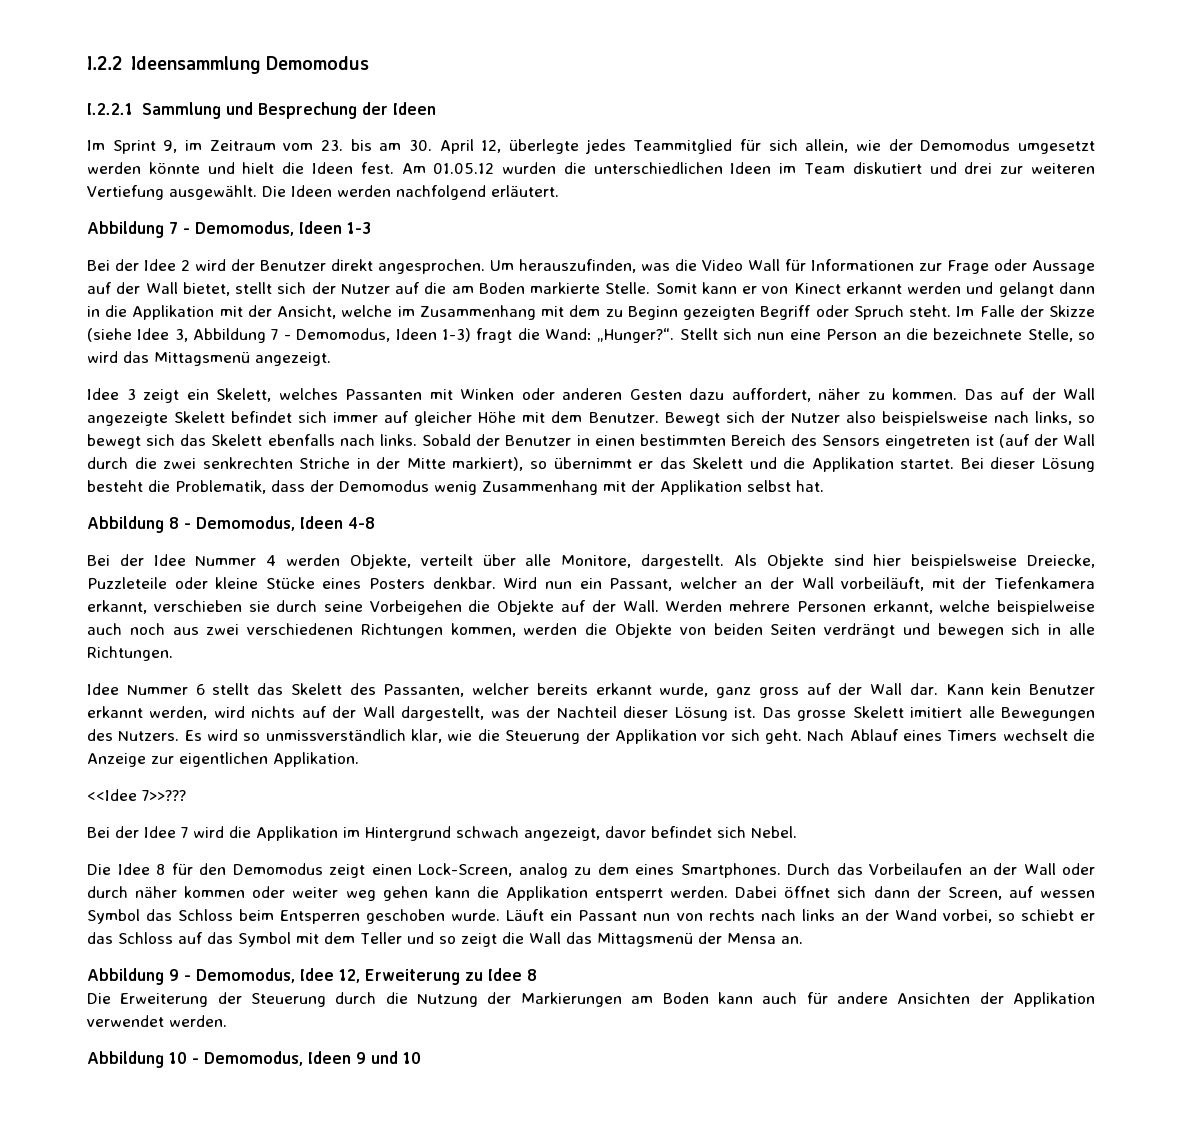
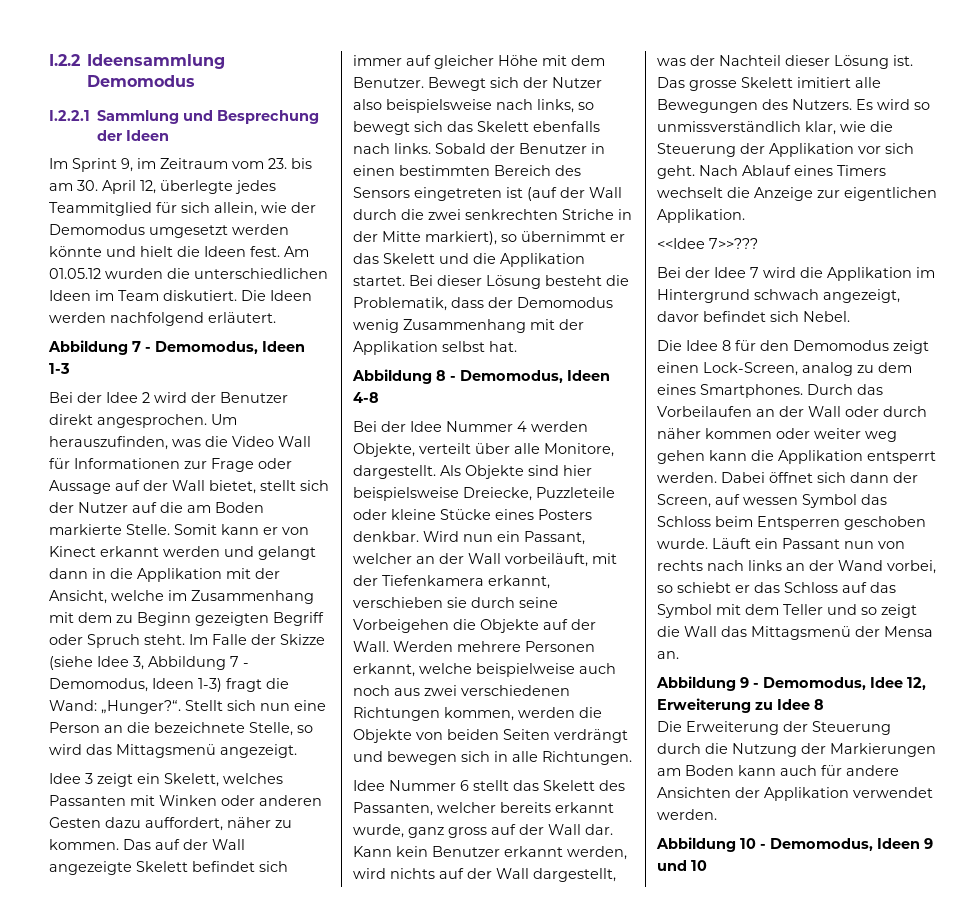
[852,162,1095,174] [87,185,257,200] diskutiert und drei zur weiteren Vertiefung ausgewählt. -> [163,290,237,301] diskutiert.

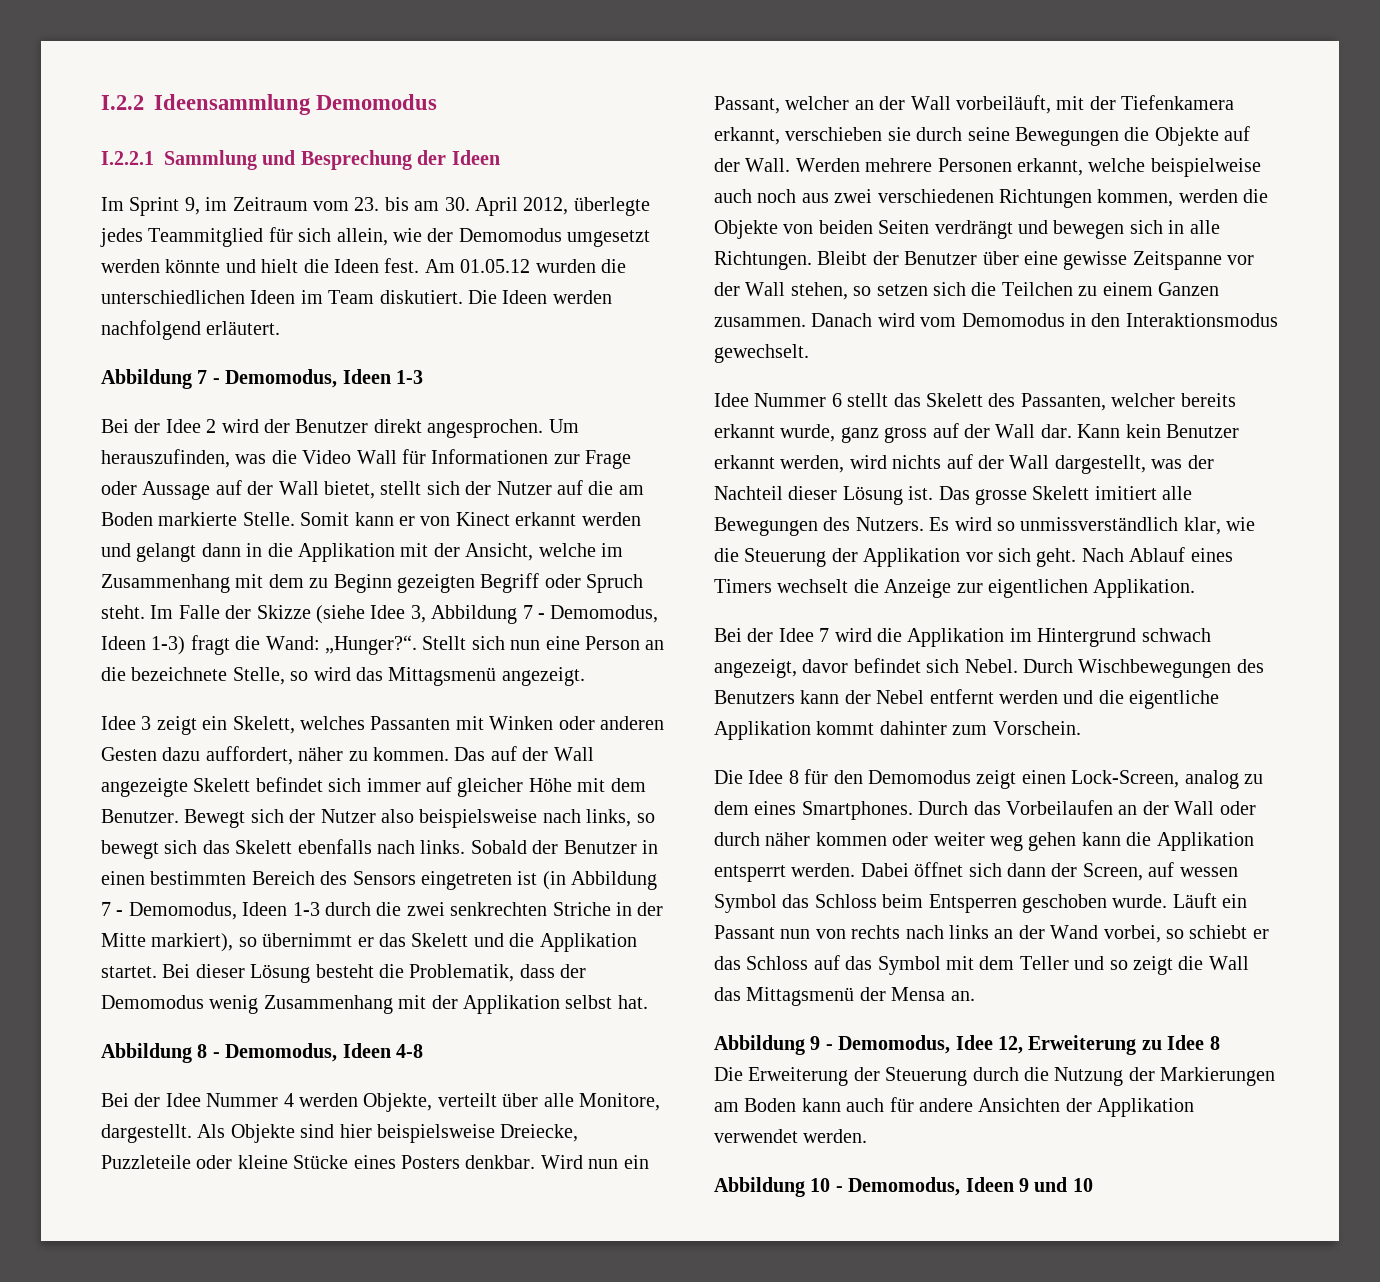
[140,180,156,194] 12, -> [523,197,569,215] 2012,
[527,187,622,201] (auf der Wall -> [542,871,658,890] [101,902,320,920] (in Abbildung 7 - Demomodus, Ideen 1-3
[353,619,449,633] Vorbeigehen -> [1015,127,1119,146] Bewegungen
(632, 758) none -> [817,251,1255,270] [714,282,1219,300] [714,313,1278,327] [714,344,809,363] Bleibt der Benutzer über eine gewisse Zeitspanne vor der Wall stehen, so setzen sich die Teilchen zu einem Ganzen zusammen. Danach wird vom Demomodus in den Interaktionsmodus gewechselt.
[657,238,758,249] // <<Idee 7>>??? -> (1196, 588) none
(850, 316) none -> [1023,659,1264,678] [714,689,1220,709] [714,721,1081,740] Durch Wischbewegungen des Benutzers kann der Nebel entfernt werden und die eigentliche Applikation kommt dahinter zum Vorschein.

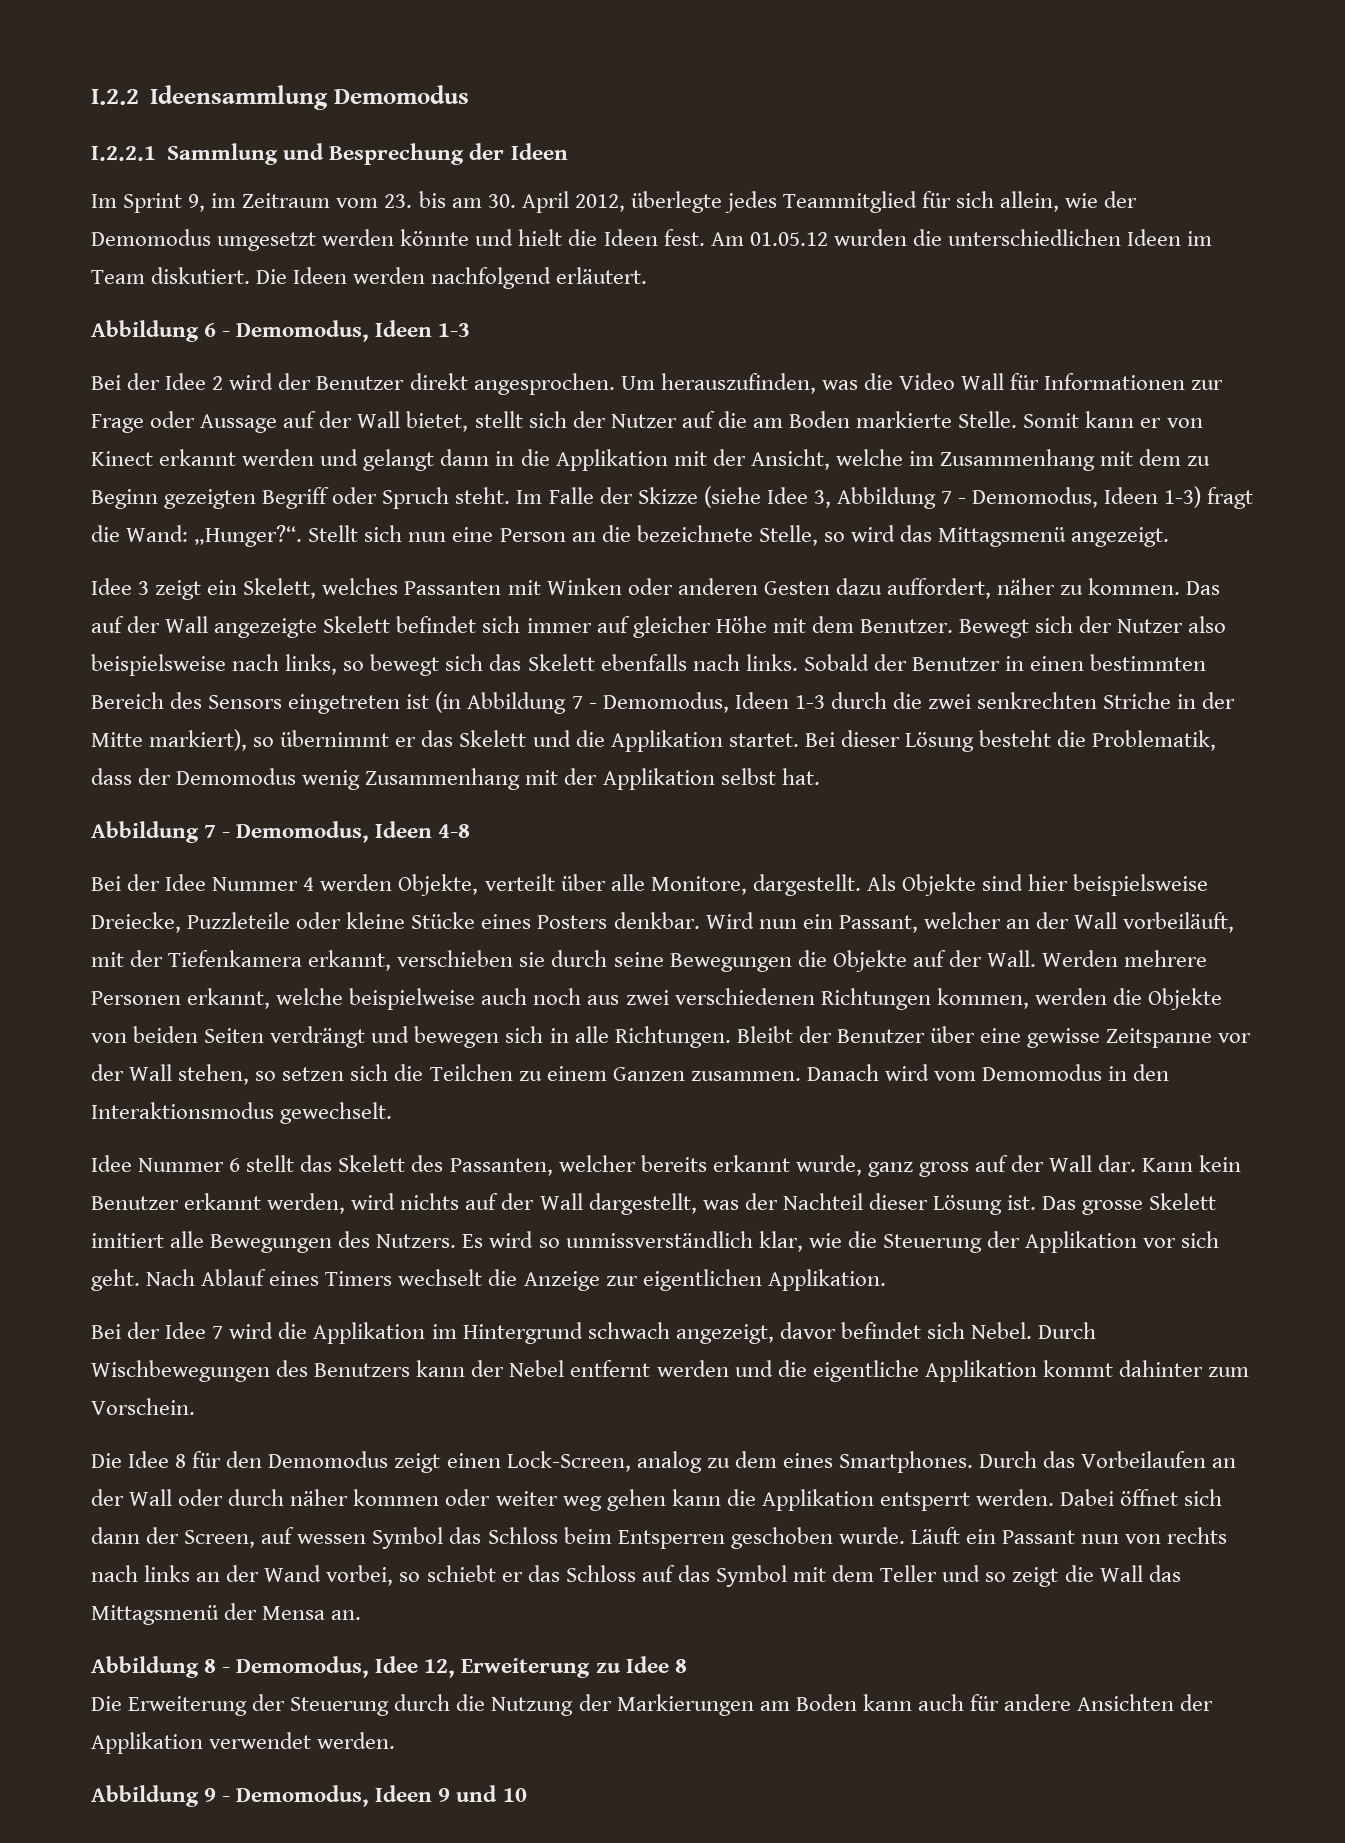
[197,370,208,384] 7 -> [204,323,217,337] 6
[197,1044,208,1058] 8 -> [204,825,217,838] 7
[810,1036,821,1050] 9 -> [204,1659,217,1673] 8
[810,1178,831,1192] 10 -> [204,1788,217,1802] 9

